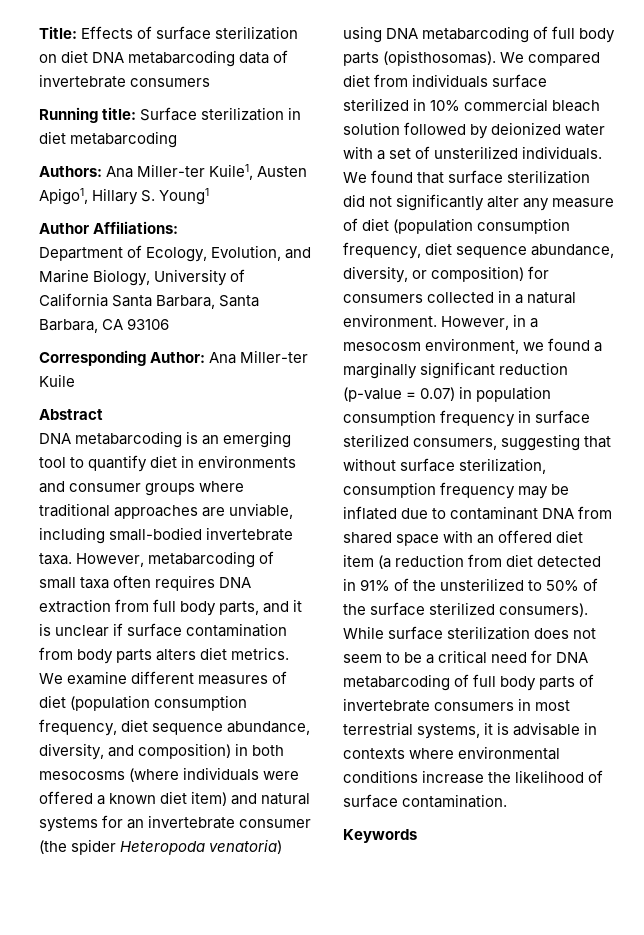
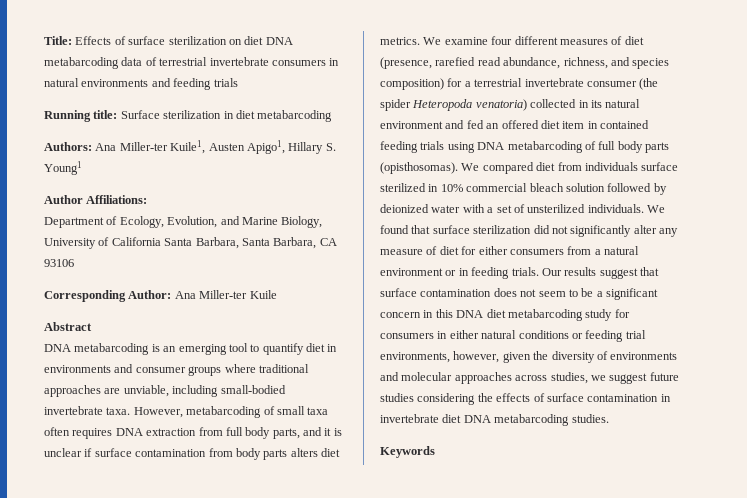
[39,74,211,88] invertebrate consumers -> [159,57,340,66] [44,78,238,90] terrestrial invertebrate consumers in natural environments and feeding trials
(128, 678) none -> [491,36,513,45] four
[70,695,248,711] [39,719,311,736] [39,743,285,760] [39,767,300,782] [39,791,311,806] [39,815,145,832] (population consumption frequency, diet sequence abundance, diversity, and composition) in both mesocosms (where individuals were offered a known diet item) and natural systems for an -> [380,57,670,69] [380,78,523,90] (presence, rarefied read abundance, richness, and species composition) for a terrestrial
(283, 846) none -> [530,99,641,108] [380,120,649,129] [380,141,445,153] collected in its natural environment and fed an offered diet item in contained feeding trials
[393,218,571,234] [343,242,615,259] [343,266,550,283] [343,290,577,304] [343,314,539,330] [343,338,603,354] [343,362,569,379] [343,386,552,402] [343,410,591,427] [343,434,612,451] [343,458,547,474] [343,482,570,499] [343,506,613,520] [343,530,584,546] [343,554,602,569] [343,578,599,591] [343,602,589,617] [343,626,531,640] (population consumption frequency, diet sequence abundance, diversity, or composition) for consumers collected in a natural environment. However, in a mesocosm environment, we found a marginally significant reduction (p-value = 0.07) in population consumption frequency in surface sterilized consumers, suggesting that without surface sterilization, consumption frequency may be inflated due to contaminant DNA from shared space with an offered diet item (a reduction from diet detected in 91% of the unsterilized to 50% of the surface sterilized consumers). While surface sterilization -> [461,246,639,255] [380,267,659,279] [380,288,492,297] for either consumers from a natural environment or in feeding trials. Our results suggest that surface contamination
[438,650,589,664] [343,674,595,691] [343,698,571,712] [343,722,598,739] [343,746,561,760] [343,770,604,784] [343,794,508,808] critical need for DNA metabarcoding of full body parts of invertebrate consumers in most terrestrial systems, it is advisable in contexts where environmental conditions increase the likelihood of surface contamination. -> [606,288,658,300] [380,309,630,321] [380,330,646,342] [380,351,678,363] [380,372,679,384] [380,393,671,405] [380,414,609,426] significant concern in this DNA diet metabarcoding study for consumers in either natural conditions or feeding trial environments, however, given the diversity of environments and molecular approaches across studies, we suggest future studies considering the effects of surface contamination in invertebrate diet DNA metabarcoding studies.

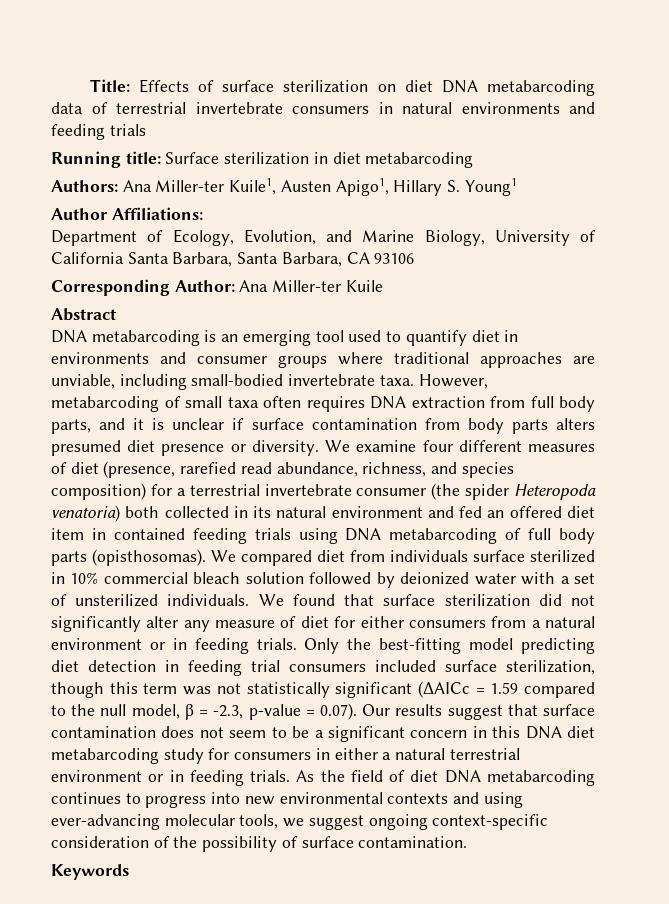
(248, 347) none -> [348,330,382,342] used
[321,448,340,457] [380,37,420,45] diet metrics. -> [51,440,319,456] presumed diet presence or diversity.
(527, 105) none -> [125,506,160,518] both
(539, 271) none -> [304,638,596,654] [51,660,595,676] [51,681,595,698] [51,703,357,720] Only the best-fitting model predicting diet detection in feeding trial consumers included surface sterilization, though this term was not statistically significant (ΔAICc = 1.59 compared to the null model, β = -2.3, p-value = 0.07).
[481,330,646,342] [380,351,678,363] [380,372,679,384] [380,393,671,405] [380,414,609,426] natural conditions or feeding trial environments, however, given the diversity of environments and molecular approaches across studies, we suggest future studies considering the effects of surface contamination in invertebrate diet DNA metabarcoding studies. -> [382,748,520,760] [51,770,595,786] [51,792,523,808] [51,814,549,830] [51,836,468,852] a natural terrestrial environment or in feeding trials. As the field of diet DNA metabarcoding continues to progress into new environmental contexts and using ever-advancing molecular tools, we suggest ongoing context-specific consideration of the possibility of surface contamination.

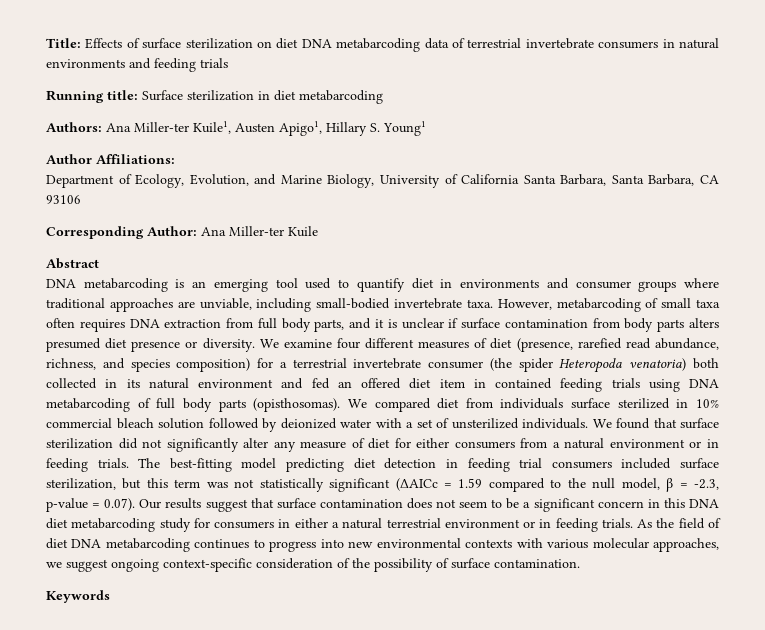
[304,638,372,654] Only the -> [138,458,161,468] The
[51,682,104,698] though -> [122,478,142,489] but
[453,792,523,808] [51,814,279,830] and using ever-advancing molecular tools, -> [516,538,719,552] with various molecular approaches,

